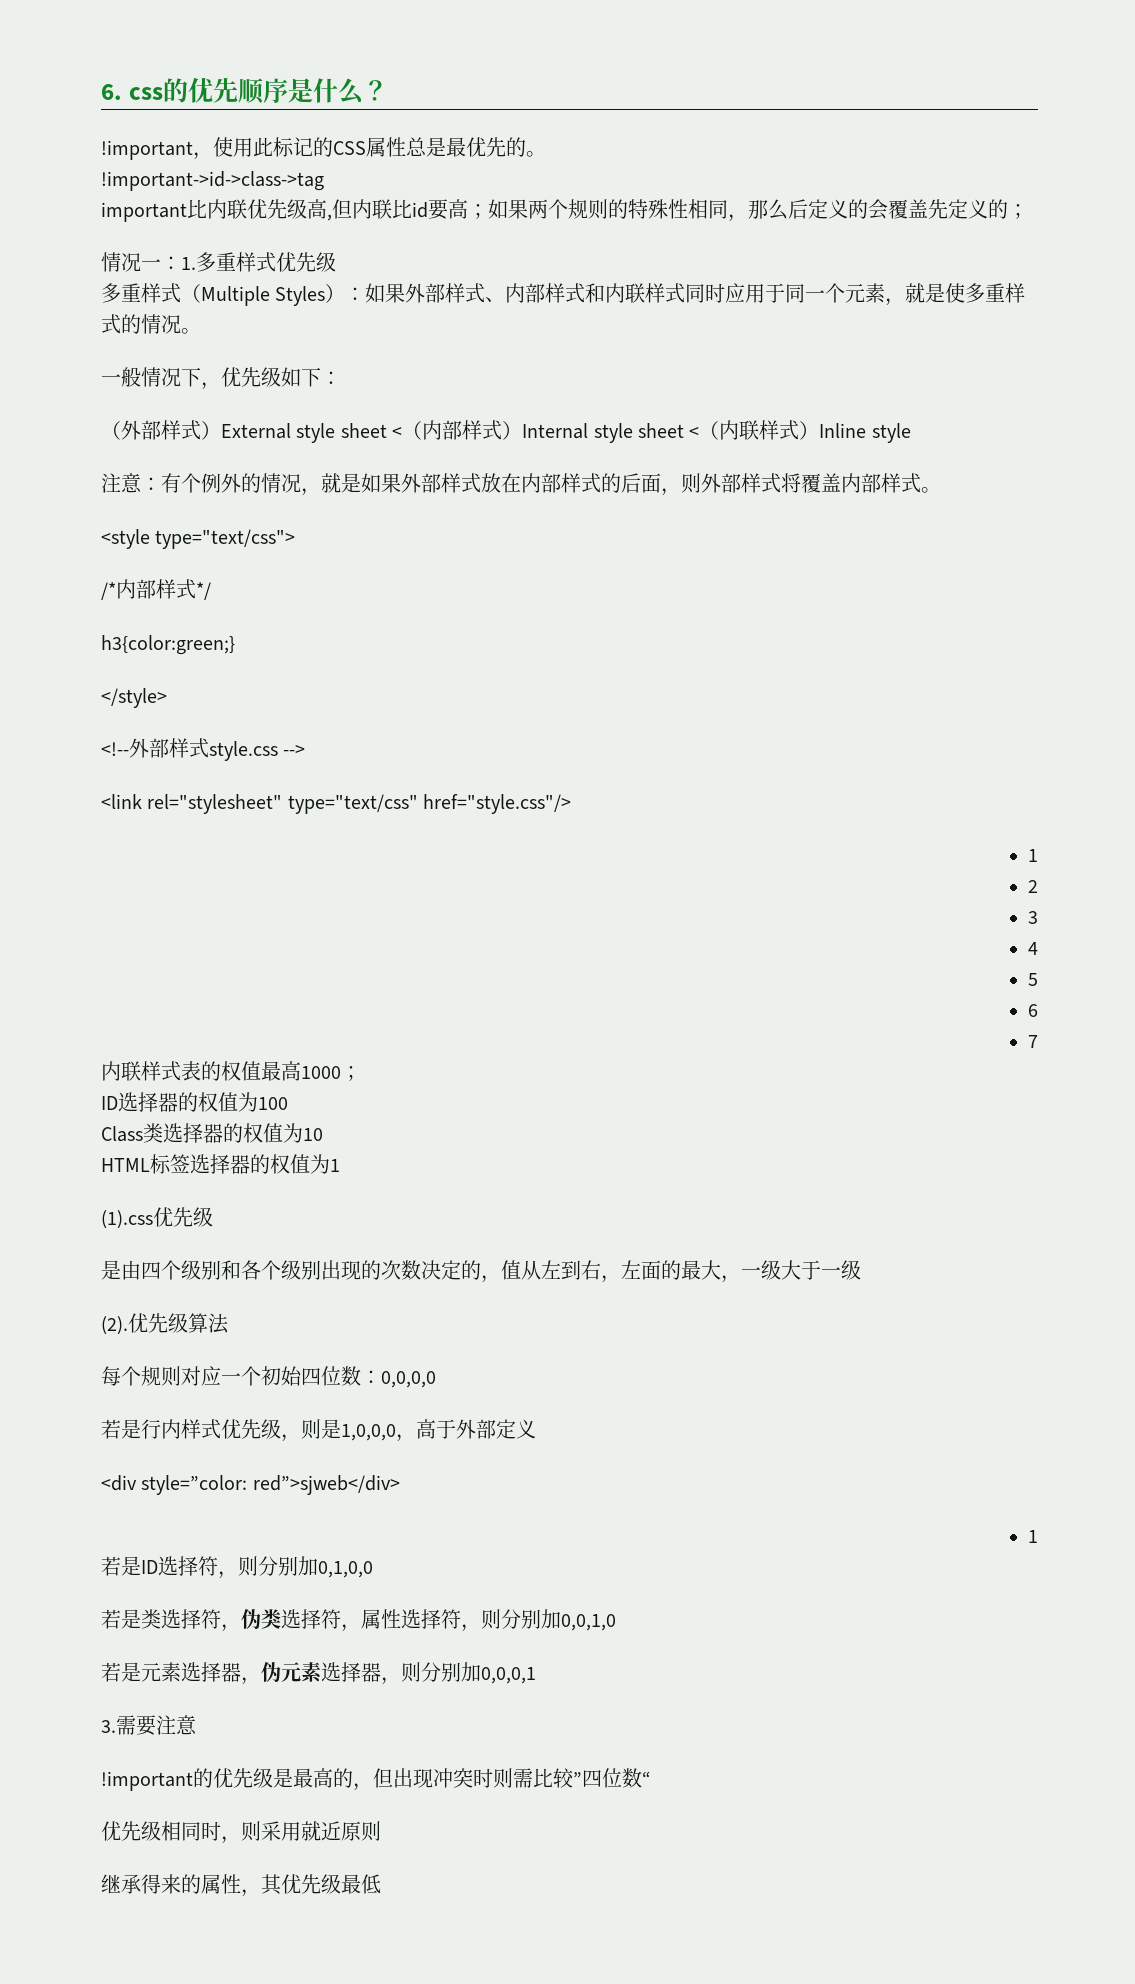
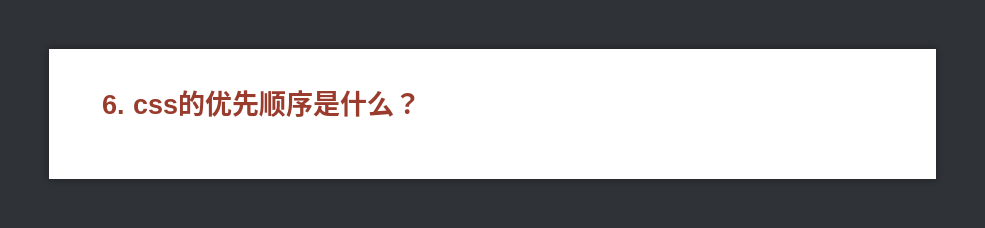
[101,137,546,160] [101,171,324,191] [101,199,1028,222] [101,252,336,272] [101,283,1026,306] [101,314,201,334] [101,367,341,390] [101,420,911,443] [101,473,941,496] [101,529,296,549] [101,579,211,600] [101,635,235,655] [101,688,167,708] [101,738,306,761] [101,794,572,814] [1028,849,1038,862] [1028,880,1038,893] [1028,911,1038,924] [1028,942,1038,955] [1028,973,1038,986] [1028,1004,1038,1017] [1028,1035,1038,1048] [101,1061,361,1081] [101,1092,288,1112] [101,1123,323,1143] [101,1154,340,1174] [101,1207,213,1229] [101,1260,861,1283] [101,1313,229,1335] [101,1366,436,1388] [101,1419,536,1442] [101,1475,400,1495] [1028,1530,1038,1543] [101,1556,373,1579] [101,1609,616,1632] [101,1662,536,1685] [101,1715,197,1736] [101,1768,651,1791] [101,1821,381,1844] [101,1874,381,1897] // !important，使用此标记的CSS属性总是最优先的。 // !important->id->class->tag // important比内联优先级高,但内联比id要高；如果两个规则的特殊性相同，那么后定义的会覆盖先定义的； // 情况一：1.多重样式优先级 // 多重样式（Multiple Styles）：如果外部样式、内部样式和内联样式同时应用于同一个元素，就是使多重样式的情况。 // 一般情况下，优先级如下： // （外部样式）External style sheet <（内部样式）Internal style sheet <（内联样式）Inline style // 注意：有个例外的情况，就是如果外部样式放在内部样式的后面，则外部样式将覆盖内部样式。 // <style type="text/css"> // /*内部样式*/ // h3{color:green;} // </style> // <!--外部样式style.css --> // <link rel="stylesheet" type="text/css" href="style.css"/> // 1 // 2 // 3 // 4 // 5 // 6 // 7 // 内联样式表的权值最高1000； // ID选择器的权值为100 // Class类选择器的权值为10 // HTML标签选择器的权值为1 // (1).css优先级 // 是由四个级别和各个级别出现的次数决定的，值从左到右，左面的最大，一级大于一级 // (2).优先级算法 // 每个规则对应一个初始四位数：0,0,0,0 // 若是行内样式优先级，则是1,0,0,0，高于外部定义 // <div style=”color: red”>sjweb</div> // 1 // 若是ID选择符，则分别加0,1,0,0 // 若是类选择符，伪类选择符，属性选择符，则分别加0,0,1,0 // 若是元素选择器，伪元素选择器，则分别加0,0,0,1 // 3.需要注意 // !important的优先级是最高的，但出现冲突时则需比较”四位数“ // 优先级相同时，则采用就近原则 // 继承得来的属性，其优先级最低 -> (421, 103) none

